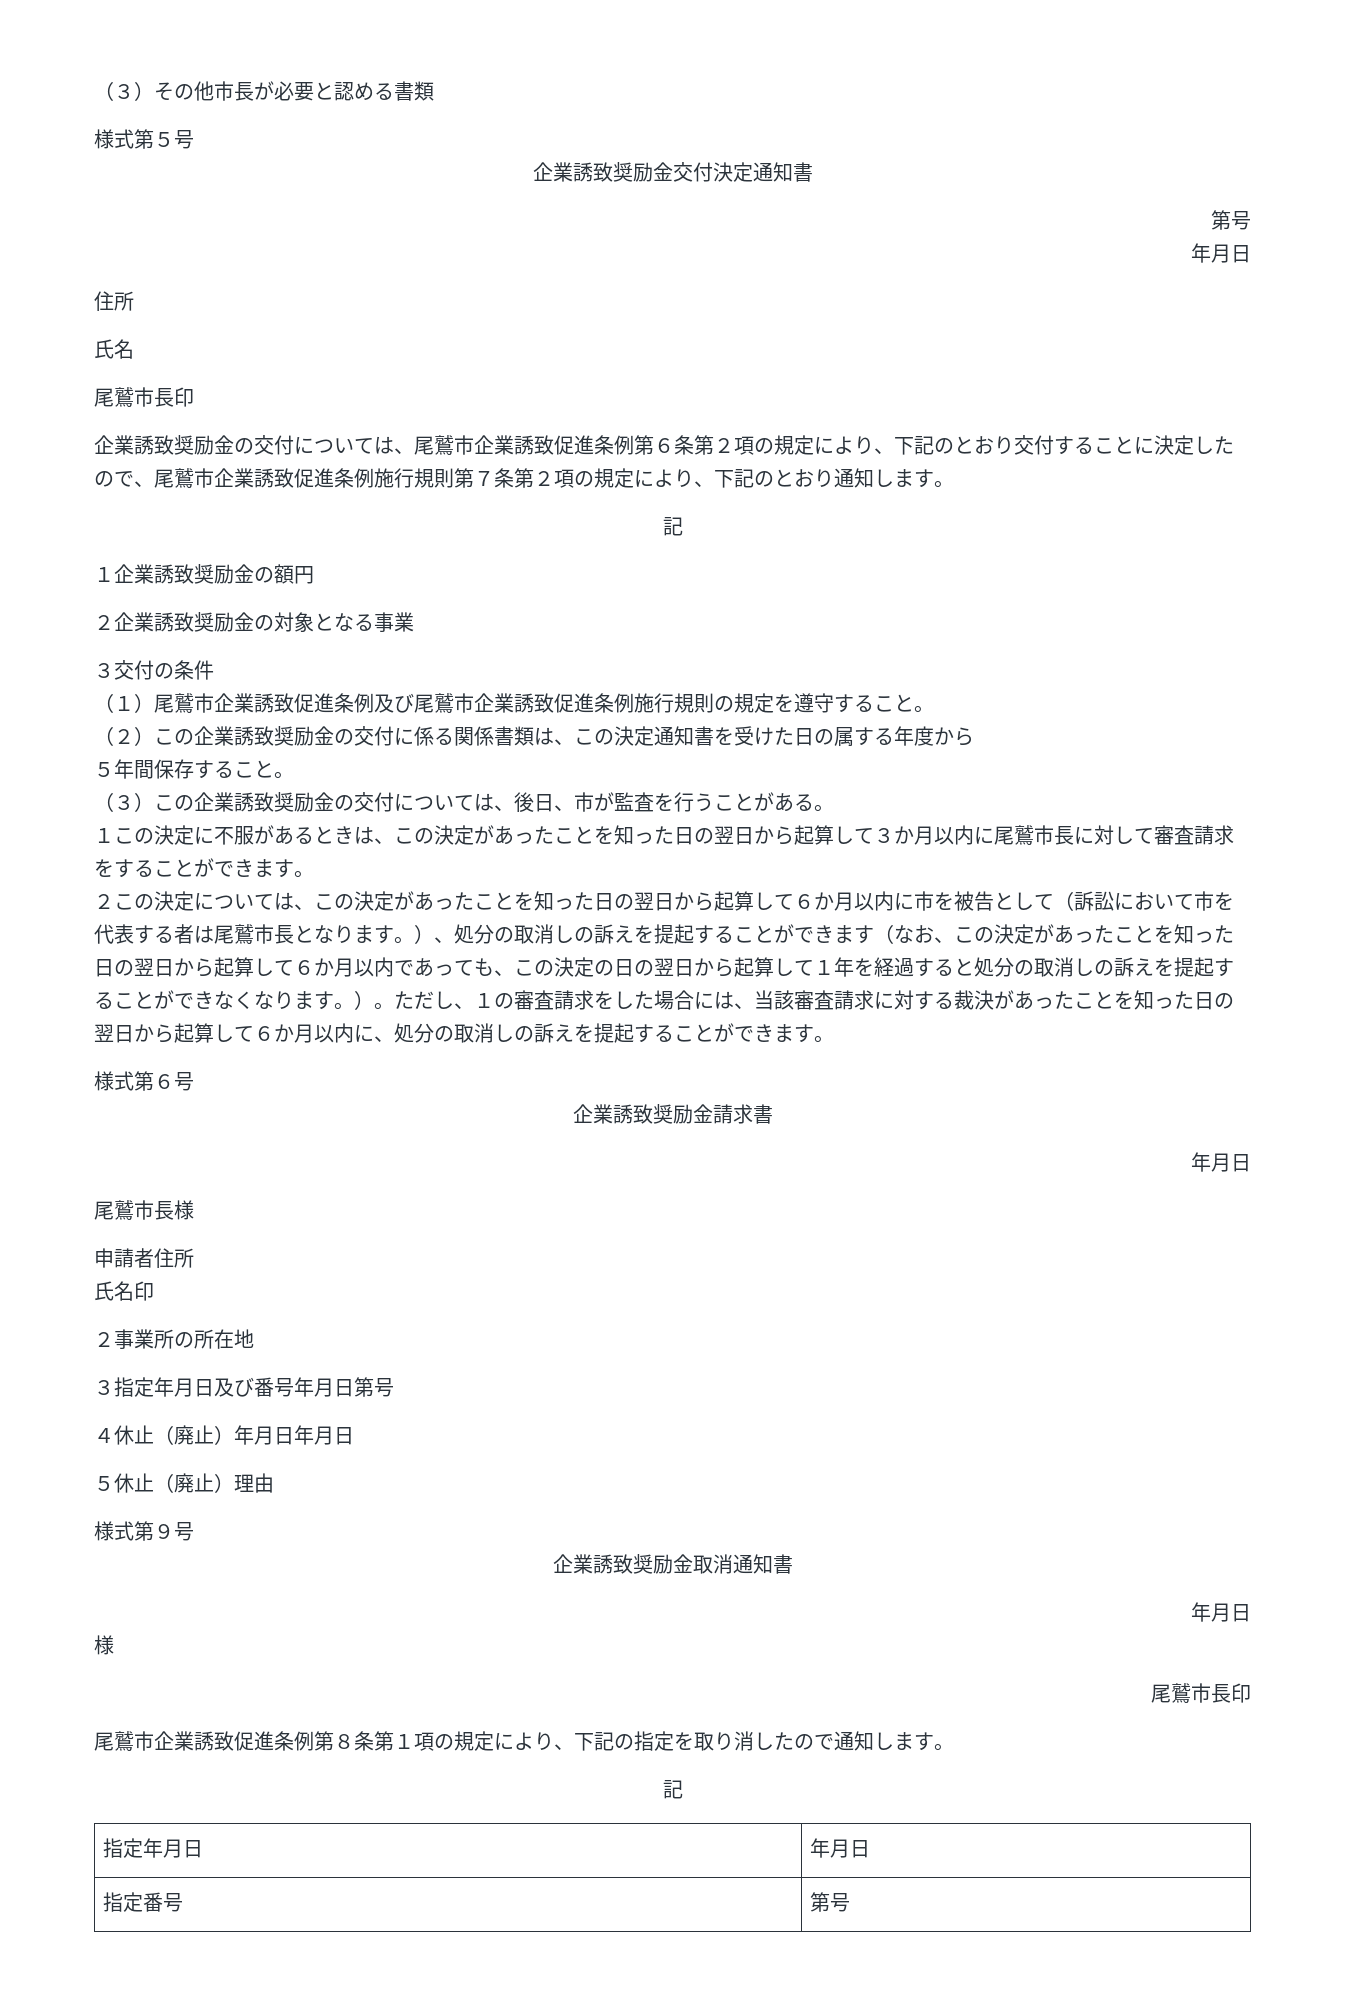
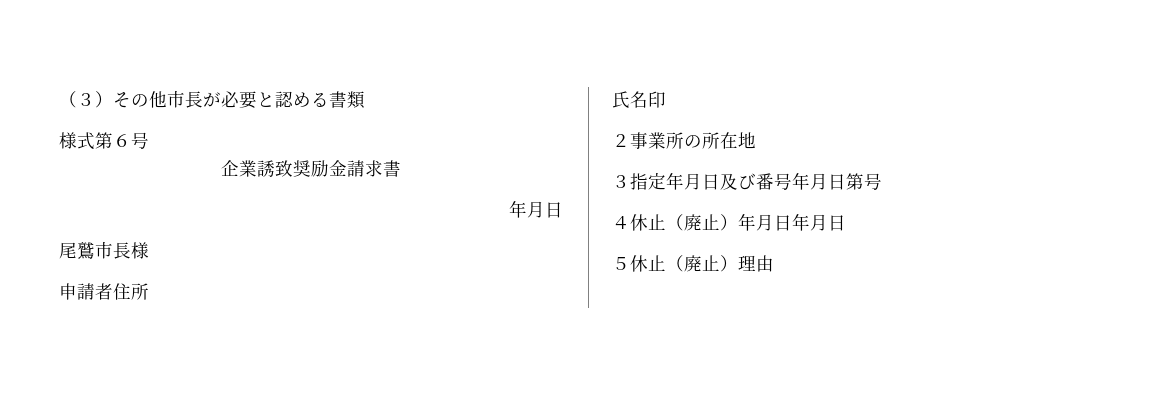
[94,129,194,149] [532,162,813,182] [1211,210,1251,230] [1191,243,1251,263] [94,291,134,311] [94,339,134,359] [94,387,194,407] [94,435,1234,455] [94,468,954,488] [662,517,683,536] [94,564,314,584] [94,612,414,632] [94,660,214,680] [94,693,934,713] [94,726,974,747] [94,759,294,779] [94,792,834,812] [94,825,1234,845] [94,858,314,878] [94,891,1234,911] [94,924,1234,944] [94,957,1234,977] [94,990,1234,1010] [94,1023,834,1043] // 様式第５号 // 企業誘致奨励金交付決定通知書 // 第号 // 年月日 // 住所 // 氏名 // 尾鷲市長印 // 企業誘致奨励金の交付については、尾鷲市企業誘致促進条例第６条第２項の規定により、下記のとおり交付することに決定したので、尾鷲市企業誘致促進条例施行規則第７条第２項の規定により、下記のとおり通知します。 // 記 // １企業誘致奨励金の額円 // ２企業誘致奨励金の対象となる事業 // ３交付の条件 // （１）尾鷲市企業誘致促進条例及び尾鷲市企業誘致促進条例施行規則の規定を遵守すること。 // （２）この企業誘致奨励金の交付に係る関係書類は、この決定通知書を受けた日の属する年度から // ５年間保存すること。 // （３）この企業誘致奨励金の交付については、後日、市が監査を行うことがある。 // １この決定に不服があるときは、この決定があったことを知った日の翌日から起算して３か月以内に尾鷲市長に対して審査請求をすることができます。 // ２この決定については、この決定があったことを知った日の翌日から起算して６か月以内に市を被告として（訴訟において市を代表する者は尾鷲市長となります。）、処分の取消しの訴えを提起することができます（なお、この決定があったことを知った日の翌日から起算して６か月以内であっても、この決定の日の翌日から起算して１年を経過すると処分の取消しの訴えを提起することができなくなります。）。ただし、１の審査請求をした場合には、当該審査請求に対する裁決があったことを知った日の翌日から起算して６か月以内に、処分の取消しの訴えを提起することができます。 -> (365, 100) none
[94,1521,194,1541] [552,1554,793,1574] [1191,1602,1251,1622] [94,1635,114,1655] [1151,1683,1251,1703] [94,1731,954,1751] [662,1780,683,1799] [103,1838,204,1858] [810,1838,871,1858] [103,1892,184,1912] [810,1892,851,1912] // 様式第９号 // 企業誘致奨励金取消通知書 // 年月日 // 様 // 尾鷲市長印 // 尾鷲市企業誘致促進条例第８条第１項の規定により、下記の指定を取り消したので通知します。 // 記 // 指定年月日 | 年月日 // 指定番号 | 第号 -> (774, 263) none

